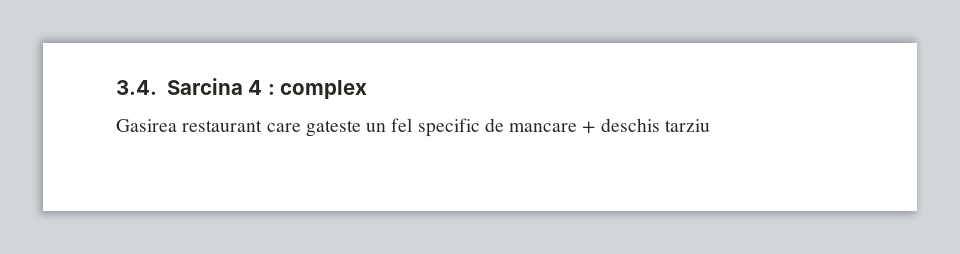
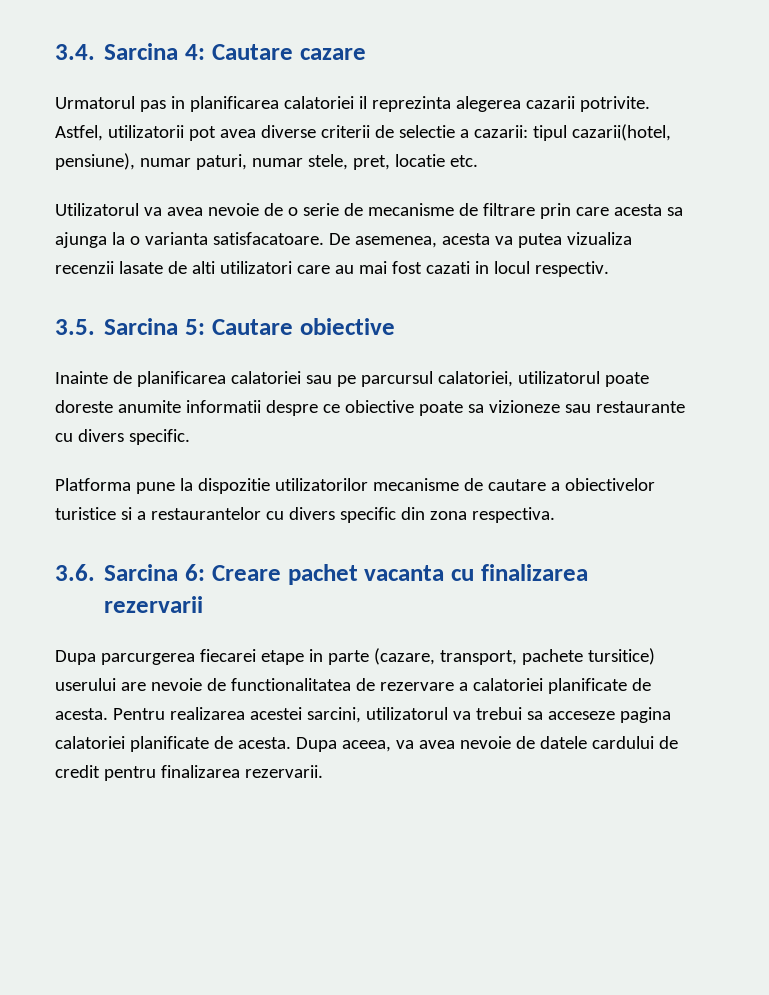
[248,80,368,99] [116,118,710,137] 4 : complex // Gasirea restaurant care gateste un fel specific de mancare + deschis tarziu -> [185,44,366,60] [55,96,650,112] [55,124,671,141] [55,153,478,170] [55,203,683,219] [55,232,632,248] [55,261,609,277] [55,318,395,335] [55,371,649,387] [55,400,685,416] [55,429,190,445] [55,478,655,494] [55,507,555,523] [55,564,588,585] [104,596,204,613] [55,648,655,665] [55,678,651,694] [55,707,671,723] [55,736,678,752] [55,765,323,781] 4: Cautare cazare // Urmatorul pas in planificarea calatoriei il reprezinta alegerea cazarii potrivite. Astfel, utilizatorii pot avea diverse criterii de selectie a cazarii: tipul cazarii(hotel, pensiune), numar paturi, numar stele, pret, locatie etc. // Utilizatorul va avea nevoie de o serie de mecanisme de filtrare prin care acesta sa ajunga la o varianta satisfacatoare. De asemenea, acesta va putea vizualiza recenzii lasate de alti utilizatori care au mai fost cazati in locul respectiv. // 3.5. Sarcina 5: Cautare obiective // Inainte de planificarea calatoriei sau pe parcursul calatoriei, utilizatorul poate doreste anumite informatii despre ce obiective poate sa vizioneze sau restaurante cu divers specific. // Platforma pune la dispozitie utilizatorilor mecanisme de cautare a obiectivelor turistice si a restaurantelor cu divers specific din zona respectiva. // 3.6. Sarcina 6: Creare pachet vacanta cu finalizarea rezervarii // Dupa parcurgerea fiecarei etape in parte (cazare, transport, pachete tursitice) userului are nevoie de functionalitatea de rezervare a calatoriei planificate de acesta. Pentru realizarea acestei sarcini, utilizatorul va trebui sa acceseze pagina calatoriei planificate de acesta. Dupa aceea, va avea nevoie de datele cardului de credit pentru finalizarea rezervarii.

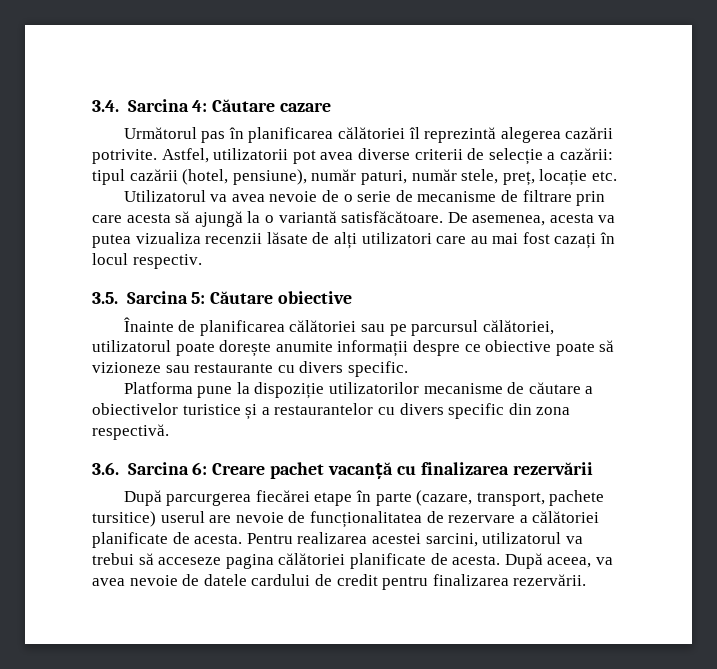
[211,44,293,60] Cautare -> [212,99,276,112] Căutare
[55,96,575,112] Urmatorul pas in planificarea calatoriei il reprezinta alegerea cazarii -> [123,127,614,143] Următorul pas în planificarea călătoriei îl reprezintă alegerea cazării
[398,124,671,141] [55,153,445,170] selectie a cazarii: tipul cazarii(hotel, pensiune), numar paturi, numar stele, pret, locatie -> [488,148,613,165] [92,169,588,186] selecție a cazării: tipul cazării (hotel, pensiune), număr paturi, număr stele, preț, locație
[666,207,683,216] [55,232,324,248] sa ajunga la o varianta satisfacatoare. -> [175,211,444,227] să ajungă la o variantă satisfăcătoare.
[118,261,215,274] lasate de alti -> [266,232,357,249] lăsate de alți
[425,261,489,274] cazati in -> [554,232,616,249] cazați în
[211,319,293,335] Cautare -> [210,291,274,304] Căutare
[55,371,108,384] Inainte -> [123,317,174,332] Înainte
[230,371,301,384] calatoriei -> [289,320,357,332] călătoriei
[437,371,513,387] calatoriei, -> [482,320,554,335] călătoriei,
[55,400,261,413] doreste anumite informatii -> [219,340,409,357] dorește anumite informații
[467,404,484,413] sa -> [599,340,615,352] să
[197,478,270,494] dispozitie -> [254,382,325,399] dispoziție
[487,479,546,491] cautare -> [528,382,581,394] căutare
[120,507,132,520] si -> [245,404,258,420] și
[471,507,555,523] respectiva. -> [92,424,169,440] respectivă.
[364,565,445,581] vacanta -> [327,462,393,479] vacanță
[104,596,204,613] [55,649,323,665] rezervarii // Dupa parcurgerea fiecarei etape in -> [512,462,593,475] [123,490,372,506] rezervării // După parcurgerea fiecărei etape în
[55,678,116,691] userului -> [160,511,205,523] userul
[230,678,351,691] functionalitatea -> [309,511,422,528] funcționalitatea
[472,678,543,691] calatoriei -> [532,511,600,523] călătoriei
[526,711,543,720] sa -> [138,553,154,565] să
[55,736,337,752] calatoriei planificate de acesta. Dupa -> [278,553,543,569] călătoriei planificate de acesta. După
[244,765,323,778] rezervarii. -> [513,574,587,586] rezervării.

